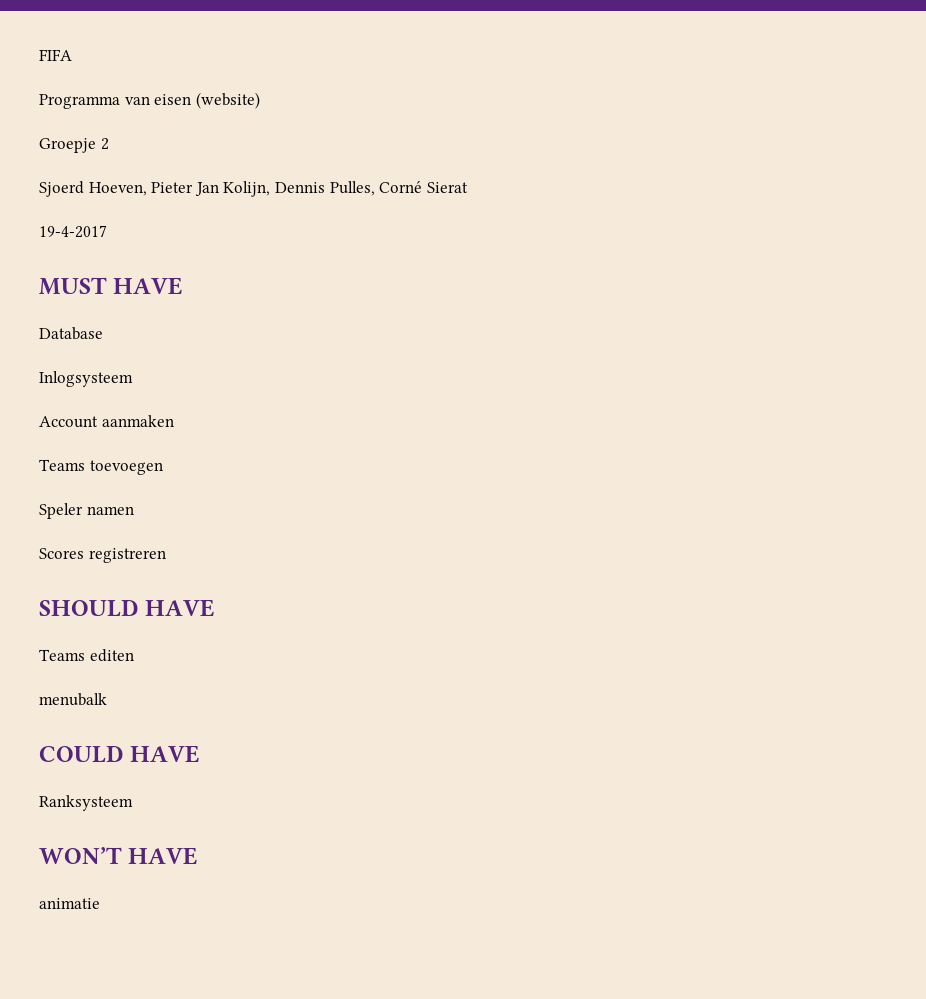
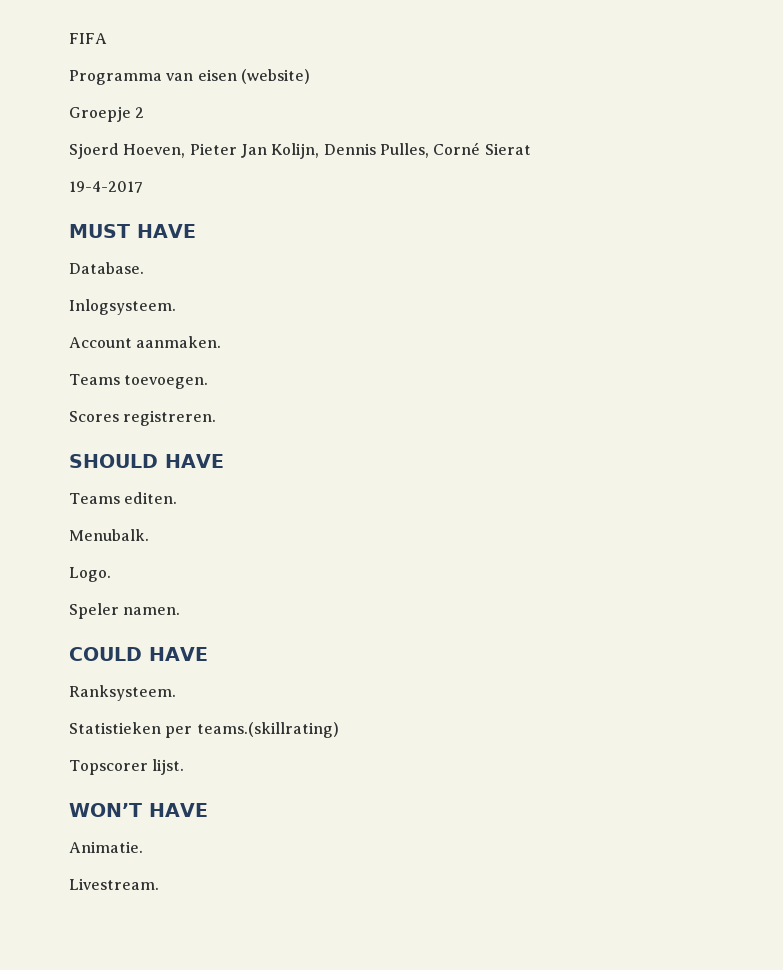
[39,327,103,340] [39,371,133,387] Database // Inlogsysteem -> [69,262,144,274] [69,299,176,315] Database. // Inlogsysteem.
[101,415,174,427] [39,459,163,475] [39,503,134,519] aanmaken // Teams toevoegen // Speler namen -> [136,336,222,348] [69,374,209,389] aanmaken. // Teams toevoegen.
[88,548,166,563] registreren -> [123,410,217,426] registreren.
[89,649,134,662] [39,693,107,706] [39,745,201,763] [39,795,133,811] editen // menubalk // COULD HAVE // Ranksysteem -> [124,492,178,504] [69,529,149,541] [69,567,111,582] [69,603,181,619] [69,647,208,661] [69,685,176,701] [69,722,339,738] [69,759,185,775] editen. // Menubalk. // Logo. // Speler namen. // COULD HAVE // Ranksysteem. // Statistieken per teams.(skillrating) // Topscorer lijst.
[39,898,100,909] animatie -> [69,841,143,853] [69,878,159,890] Animatie. // Livestream.

